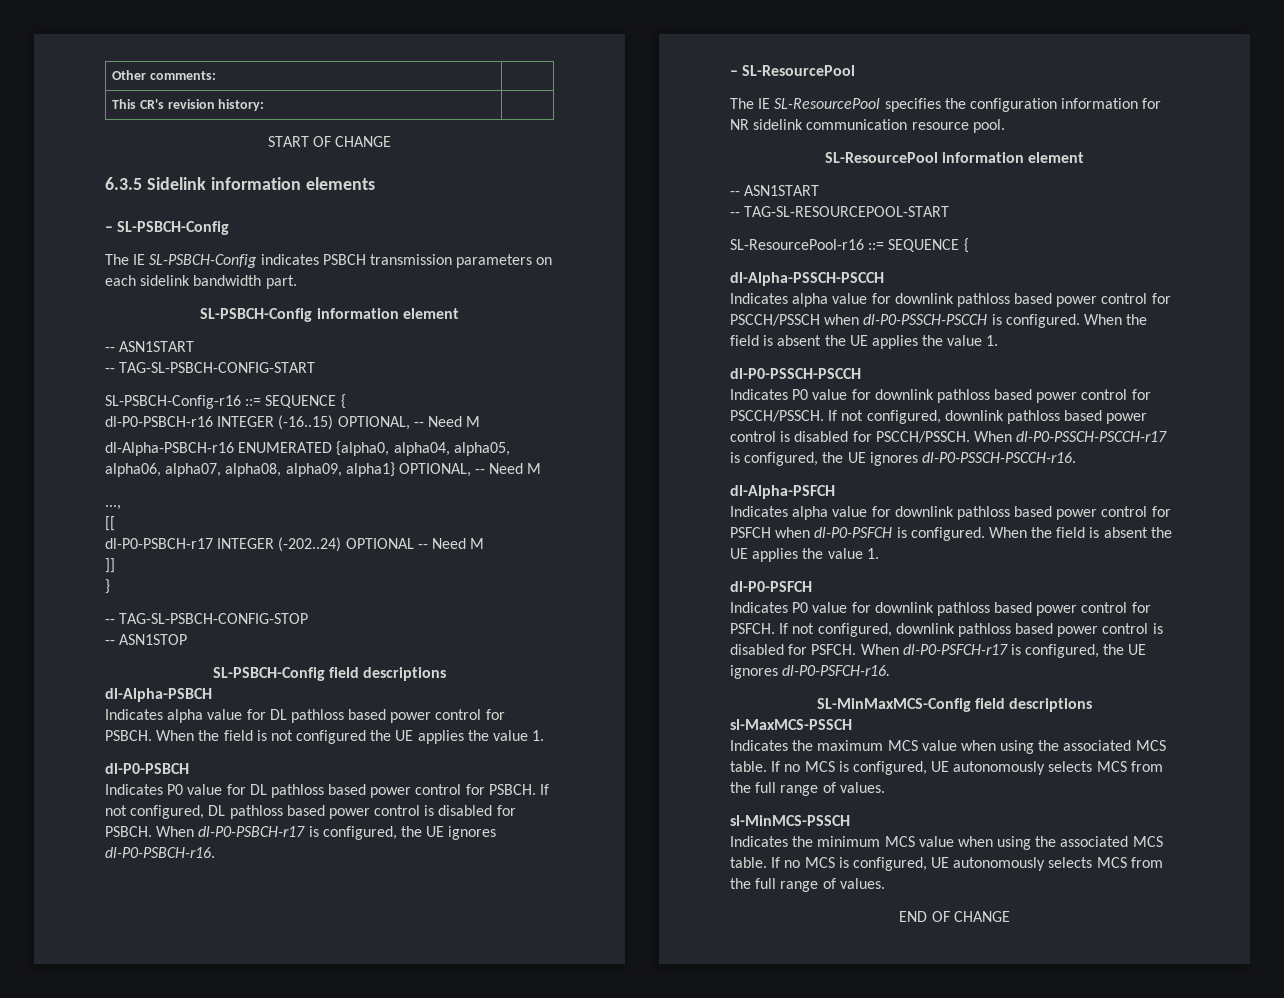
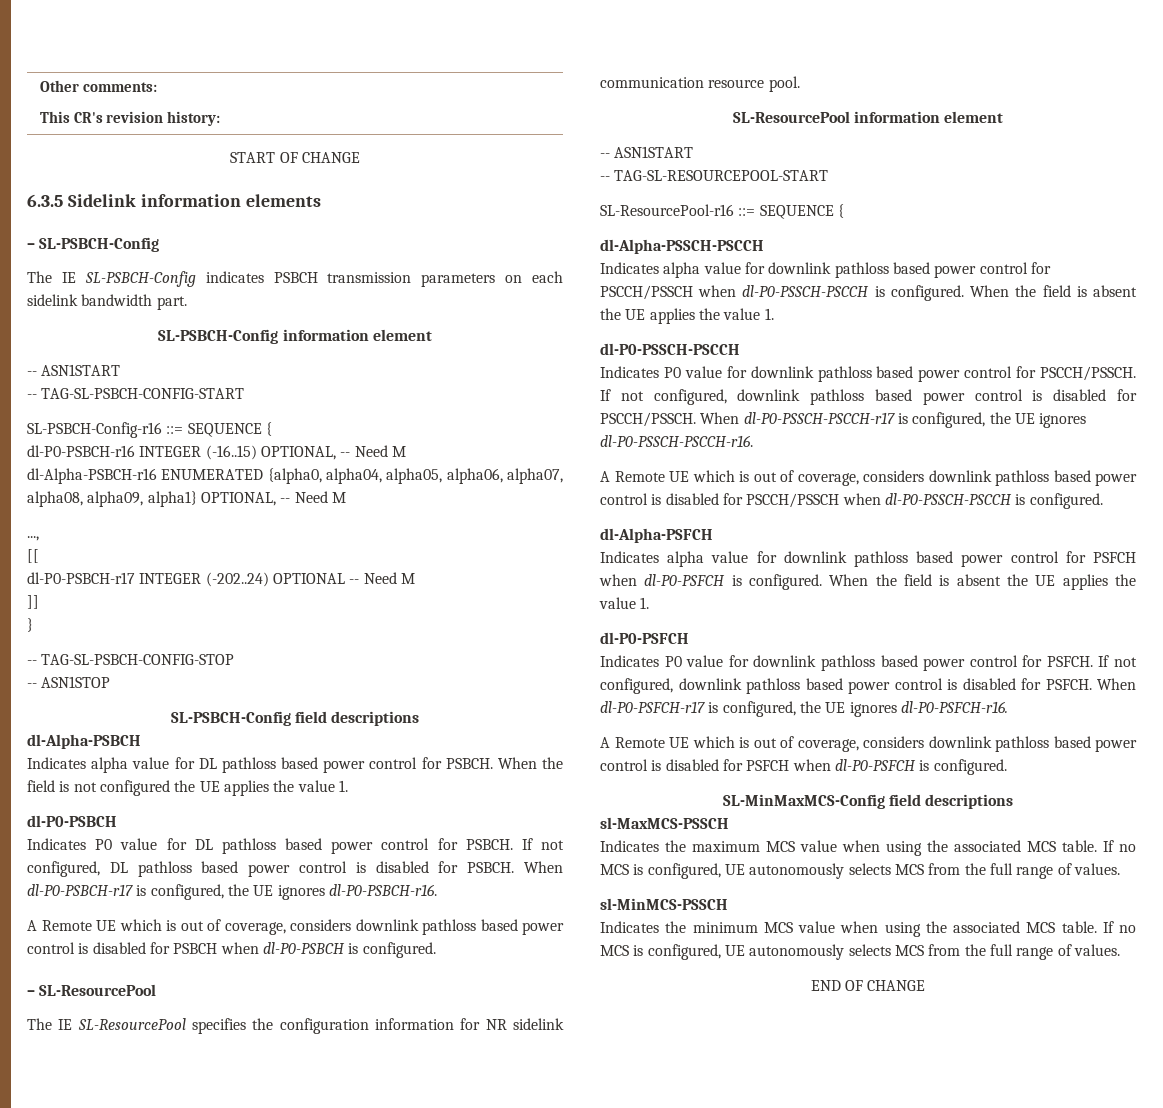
(215, 852) none -> [27,919,564,935] [27,942,436,958] // A Remote UE which is out of coverage, considers downlink pathloss based power control is disabled for PSBCH when dl-P0-PSBCH is configured.
(1076, 457) none -> [600,470,1137,486] [600,493,1103,509] // A Remote UE which is out of coverage, considers downlink pathloss based power control is disabled for PSCCH/PSSCH when dl-P0-PSSCH-PSCCH is configured.
(891, 670) none -> [600,736,1137,752] [600,759,1007,775] // A Remote UE which is out of coverage, considers downlink pathloss based power control is disabled for PSFCH when dl-P0-PSFCH is configured.

